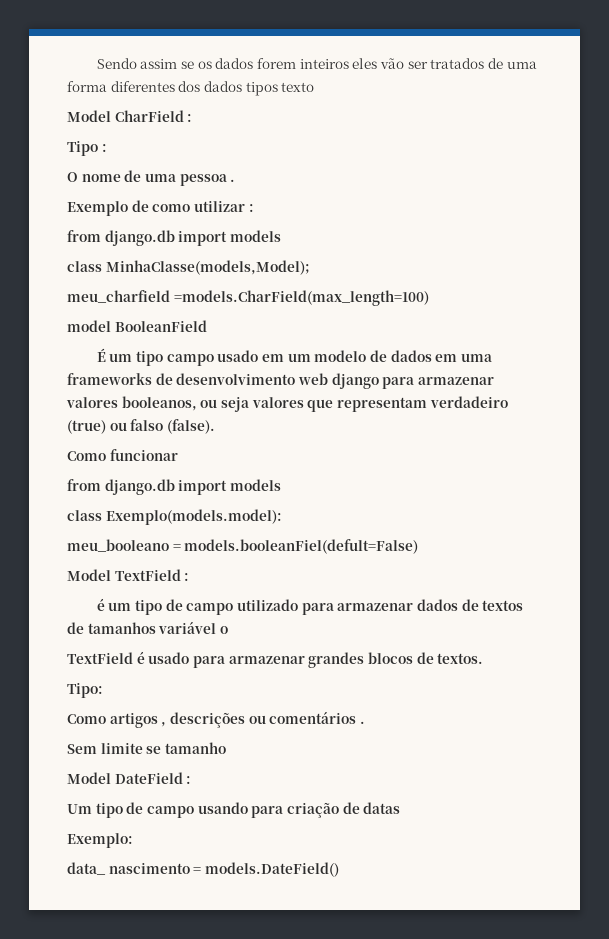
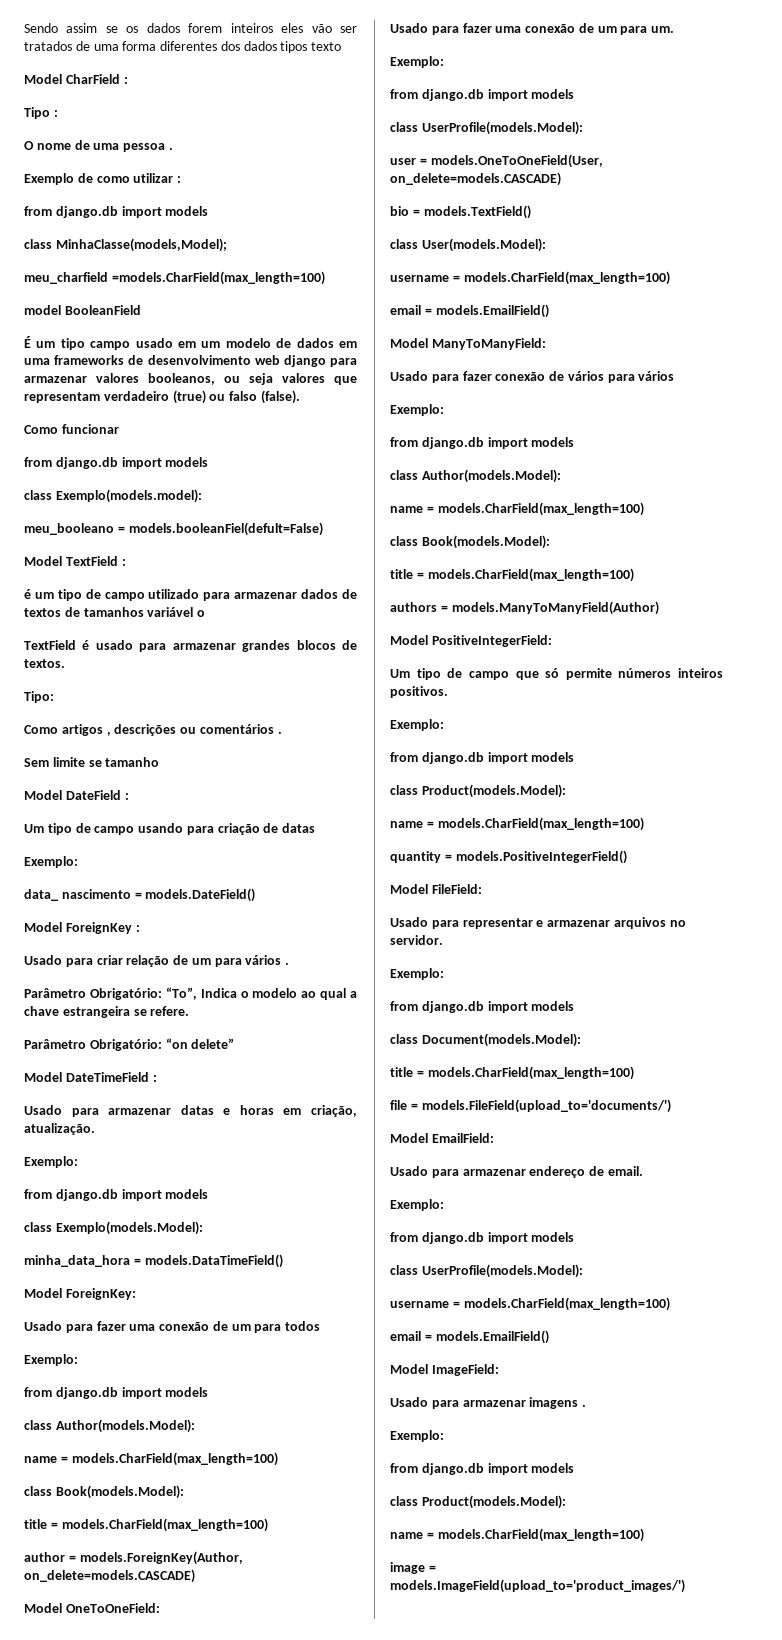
(339, 869) none -> [24,922,140,934] [24,955,290,967] [24,987,357,1000] [24,1006,190,1018] [24,1038,235,1051] [24,1072,157,1082] [24,1105,357,1117] [24,1123,95,1135] [24,1156,78,1168] [24,1189,209,1201] [24,1221,203,1235] [24,1254,283,1268] [24,1288,136,1300] [24,1321,321,1333] [24,1354,78,1366] [24,1387,209,1399] [24,1419,195,1433] [24,1452,278,1466] [24,1485,184,1499] [24,1518,268,1532] [24,1551,243,1565] [24,1569,195,1583] [24,1603,160,1613] [390,23,675,35] [390,56,444,68] [390,89,575,101] [390,121,583,135] [390,154,603,168] [390,172,561,186] [390,205,531,219] [390,238,546,252] [390,271,670,285] [390,304,549,318] [390,338,546,350] [390,371,675,383] [390,404,444,416] [390,437,575,449] [390,469,561,483] [390,502,644,516] [390,535,550,549] [390,568,634,582] [390,601,659,615] [390,635,552,647] [390,668,723,680] [390,686,448,698] [390,719,444,731] [390,752,575,764] [390,784,566,798] [390,817,644,831] [390,850,627,864] [390,884,482,894] [390,917,686,929] [390,935,443,945] [390,968,444,980] [390,1001,575,1013] [390,1033,581,1047] [390,1066,634,1080] [390,1099,671,1113] [390,1133,494,1143] [390,1166,643,1178] [390,1199,444,1211] [390,1232,575,1244] [390,1264,583,1278] [390,1297,670,1311] [390,1330,549,1344] [390,1364,499,1376] [390,1397,587,1409] [390,1430,444,1442] [390,1463,575,1475] [390,1495,566,1509] [390,1528,644,1542] [390,1562,436,1574] [390,1579,685,1593] // Model ForeignKey : // Usado para criar relação de um para vários . // Parâmetro Obrigatório: “To”, Indica o modelo ao qual a chave estrangeira se refere. // Parâmetro Obrigatório: “on delete” // Model DateTimeField : // Usado para armazenar datas e horas em criação, atualização. // Exemplo: // from django.db import models // class Exemplo(models.Model): // minha_data_hora = models.DataTimeField() // Model ForeignKey: // Usado para fazer uma conexão de um para todos // Exemplo: // from django.db import models // class Author(models.Model): // name = models.CharField(max_length=100) // class Book(models.Model): // title = models.CharField(max_length=100) // author = models.ForeignKey(Author, on_delete=models.CASCADE) // Model OneToOneField: // Usado para fazer uma conexão de um para um. // Exemplo: // from django.db import models // class UserProfile(models.Model): // user = models.OneToOneField(User, on_delete=models.CASCADE) // bio = models.TextField() // class User(models.Model): // username = models.CharField(max_length=100) // email = models.EmailField() // Model ManyToManyField: // Usado para fazer conexão de vários para vários // Exemplo: // from django.db import models // class Author(models.Model): // name = models.CharField(max_length=100) // class Book(models.Model): // title = models.CharField(max_length=100) // authors = models.ManyToManyField(Author) // Model PositiveIntegerField: // Um tipo de campo que só permite números inteiros positivos. // Exemplo: // from django.db import models // class Product(models.Model): // name = models.CharField(max_length=100) // quantity = models.PositiveIntegerField() // Model FileField: // Usado para representar e armazenar arquivos no servidor. // Exemplo: // from django.db import models // class Document(models.Model): // title = models.CharField(max_length=100) // file = models.FileField(upload_to='documents/') // Model EmailField: // Usado para armazenar endereço de email. // Exemplo: // from django.db import models // class UserProfile(models.Model): // username = models.CharField(max_length=100) // email = models.EmailField() // Model ImageField: // Usado para armazenar imagens . // Exemplo: // from django.db import models // class Product(models.Model): // name = models.CharField(max_length=100) // image = models.ImageField(upload_to='product_images/')

